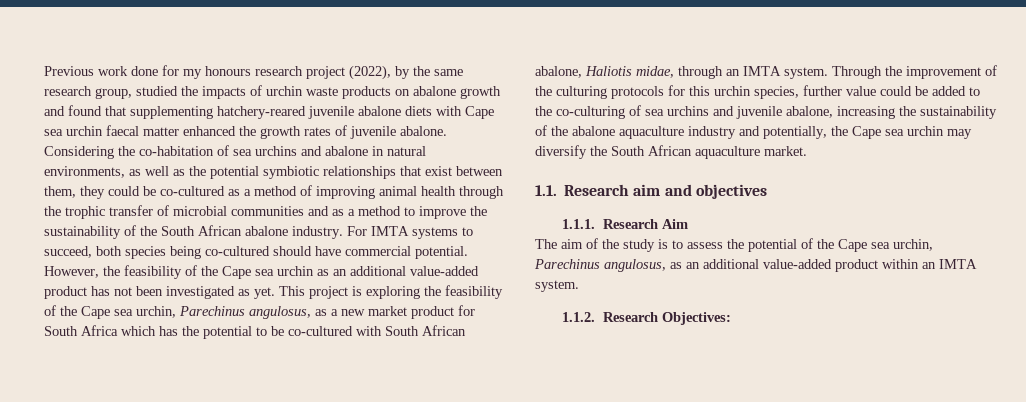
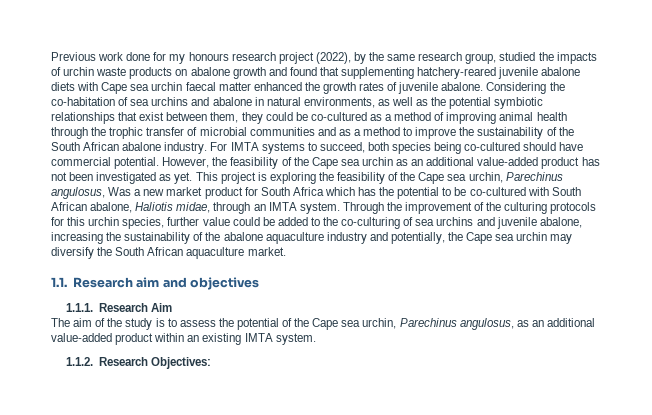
[315,309,327,316] as -> [108,187,132,196] Was
(936, 265) none -> [202,333,242,345] existing

